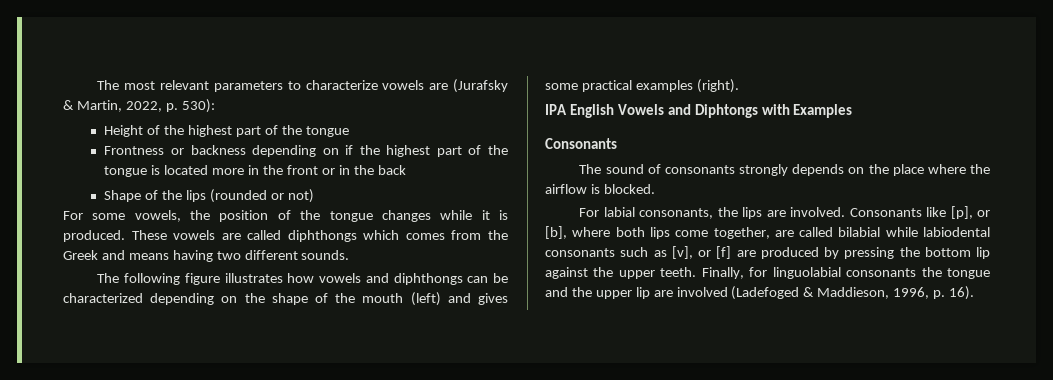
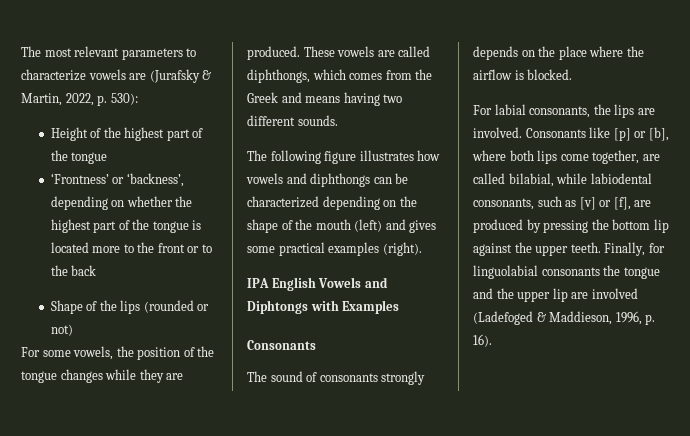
[104,145,354,157] Frontness or backness depending on if -> [50,173,184,187] [50,196,173,210] ‘Frontness’ or ‘backness’, depending on whether
[248,165,260,175] in -> [123,244,134,253] to
[338,165,350,175] in -> [201,244,212,253] to
[481,210,509,220] it is -> [139,369,184,383] they are
[287,230,357,242] diphthongs -> [247,69,310,83] diphthongs,
[950,206,973,219] [p], -> [613,128,631,141] [p]
[838,227,881,237] bilabial -> [508,173,554,187] bilabial,
[545,248,615,257] consonants -> [473,198,534,210] consonants,
[671,246,732,259] [v], or [f] -> [579,197,631,210] [v] or [f],

